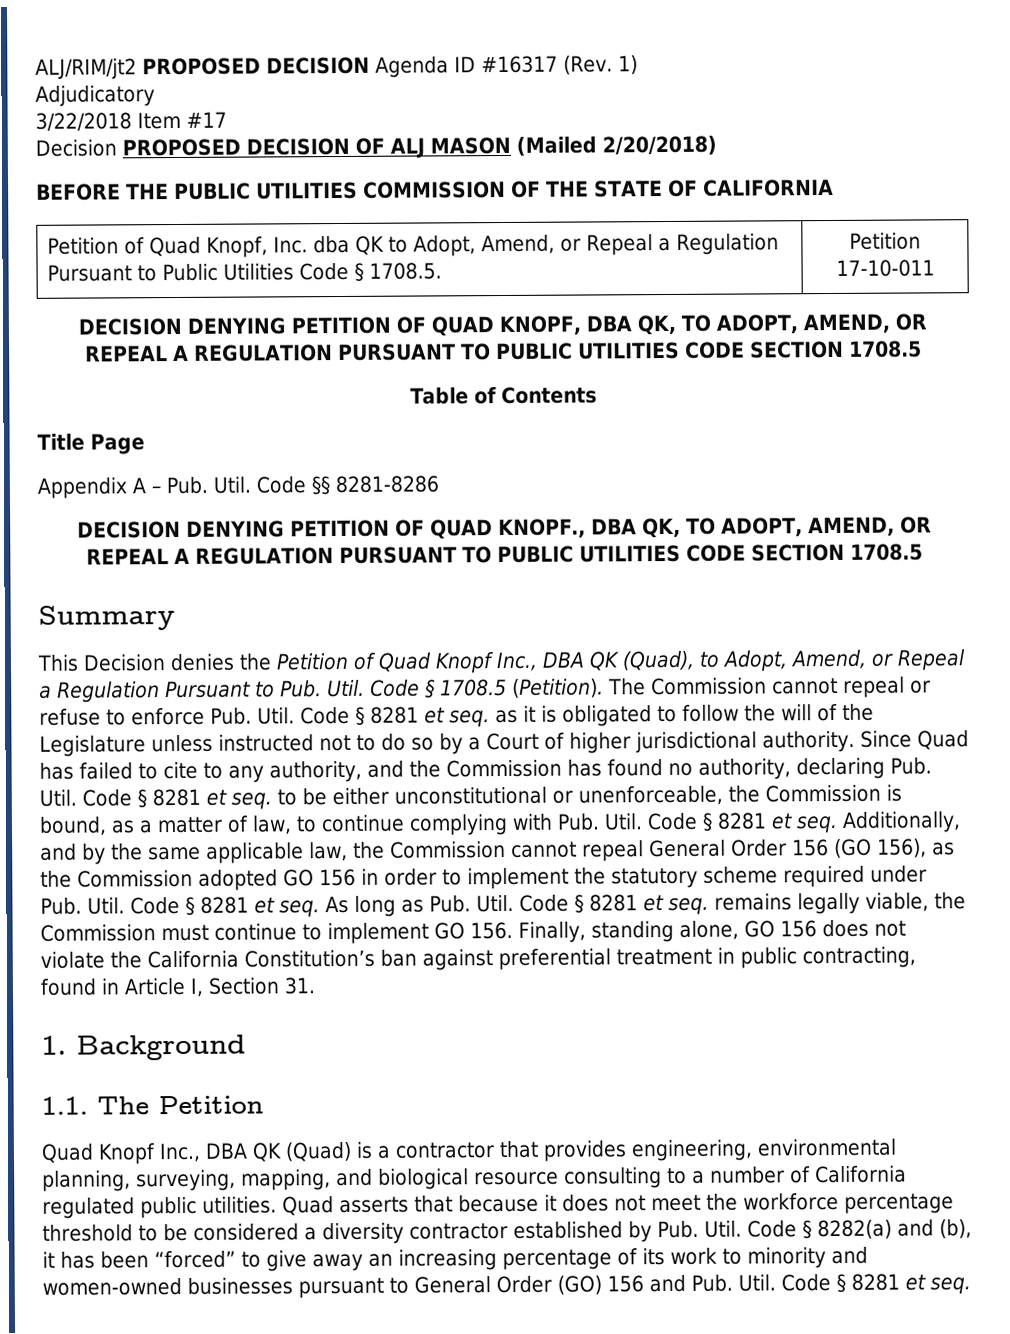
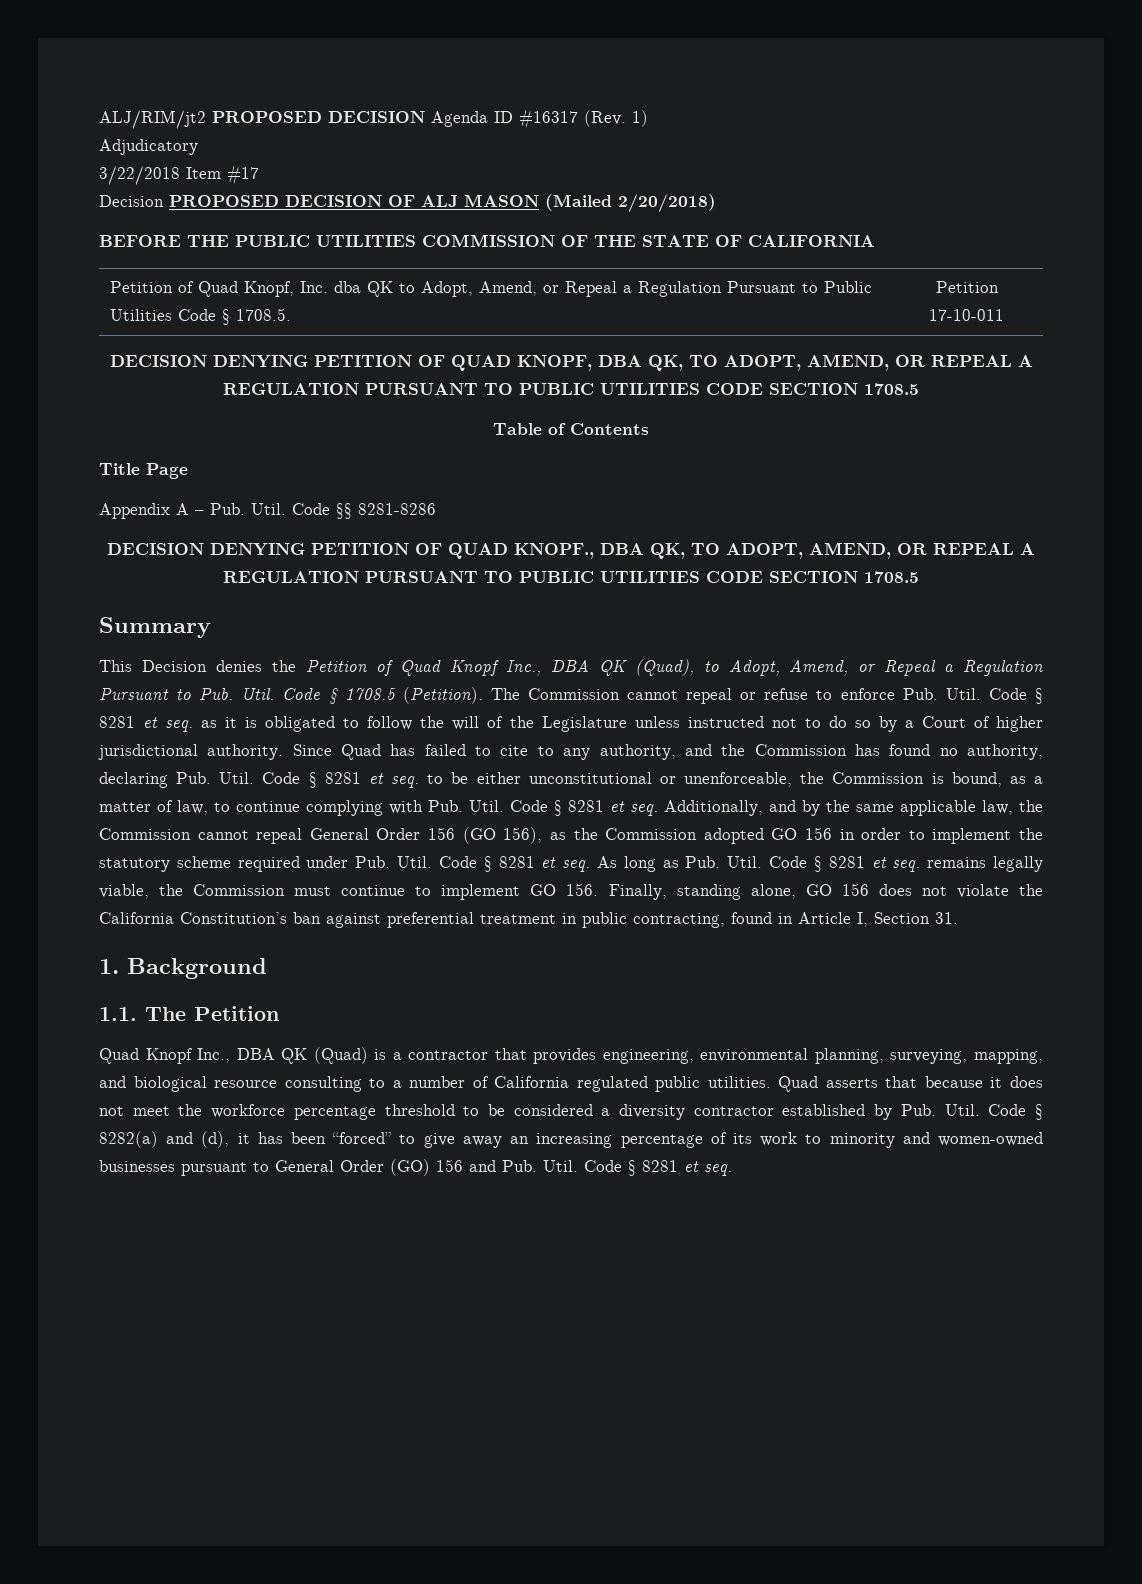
[939,1219,972,1239] (b), -> [201,1131,230,1148] (d),

